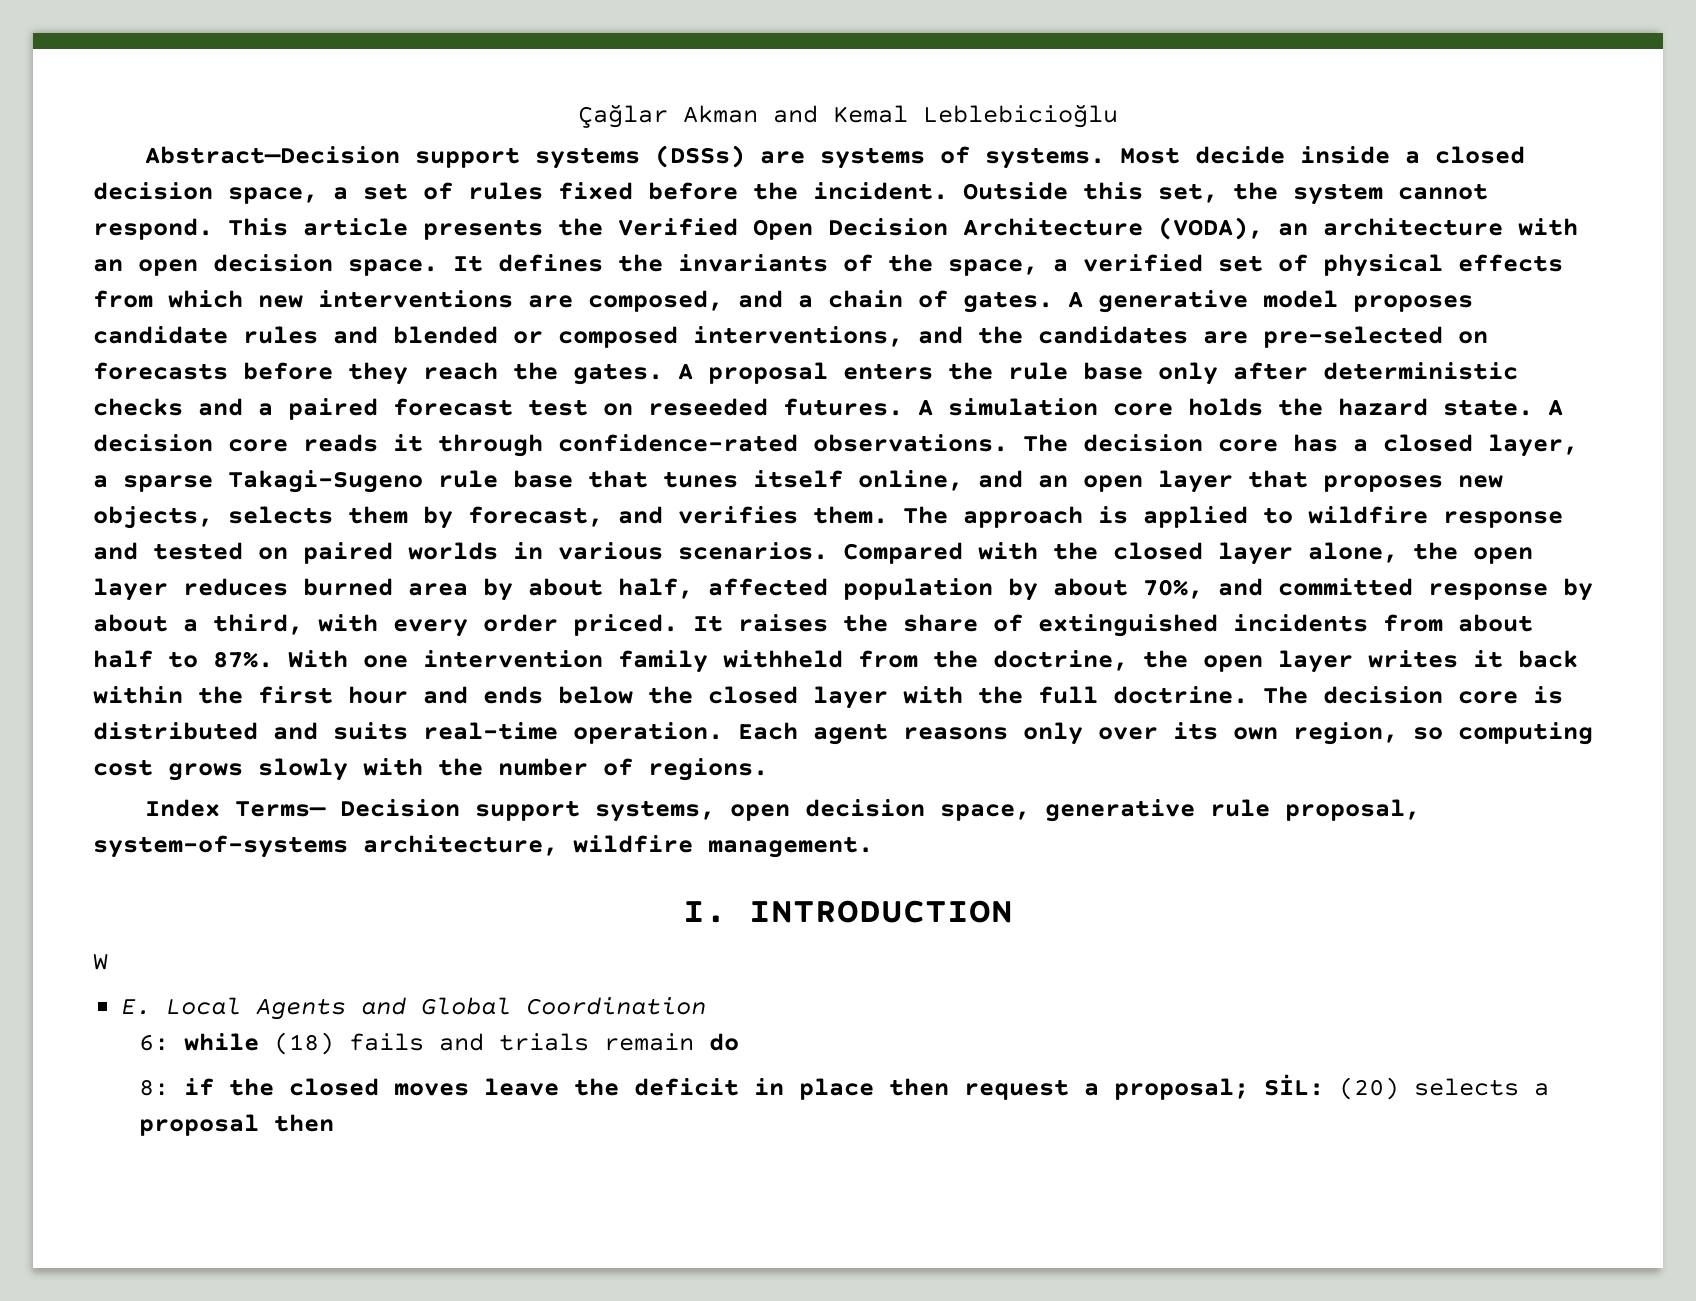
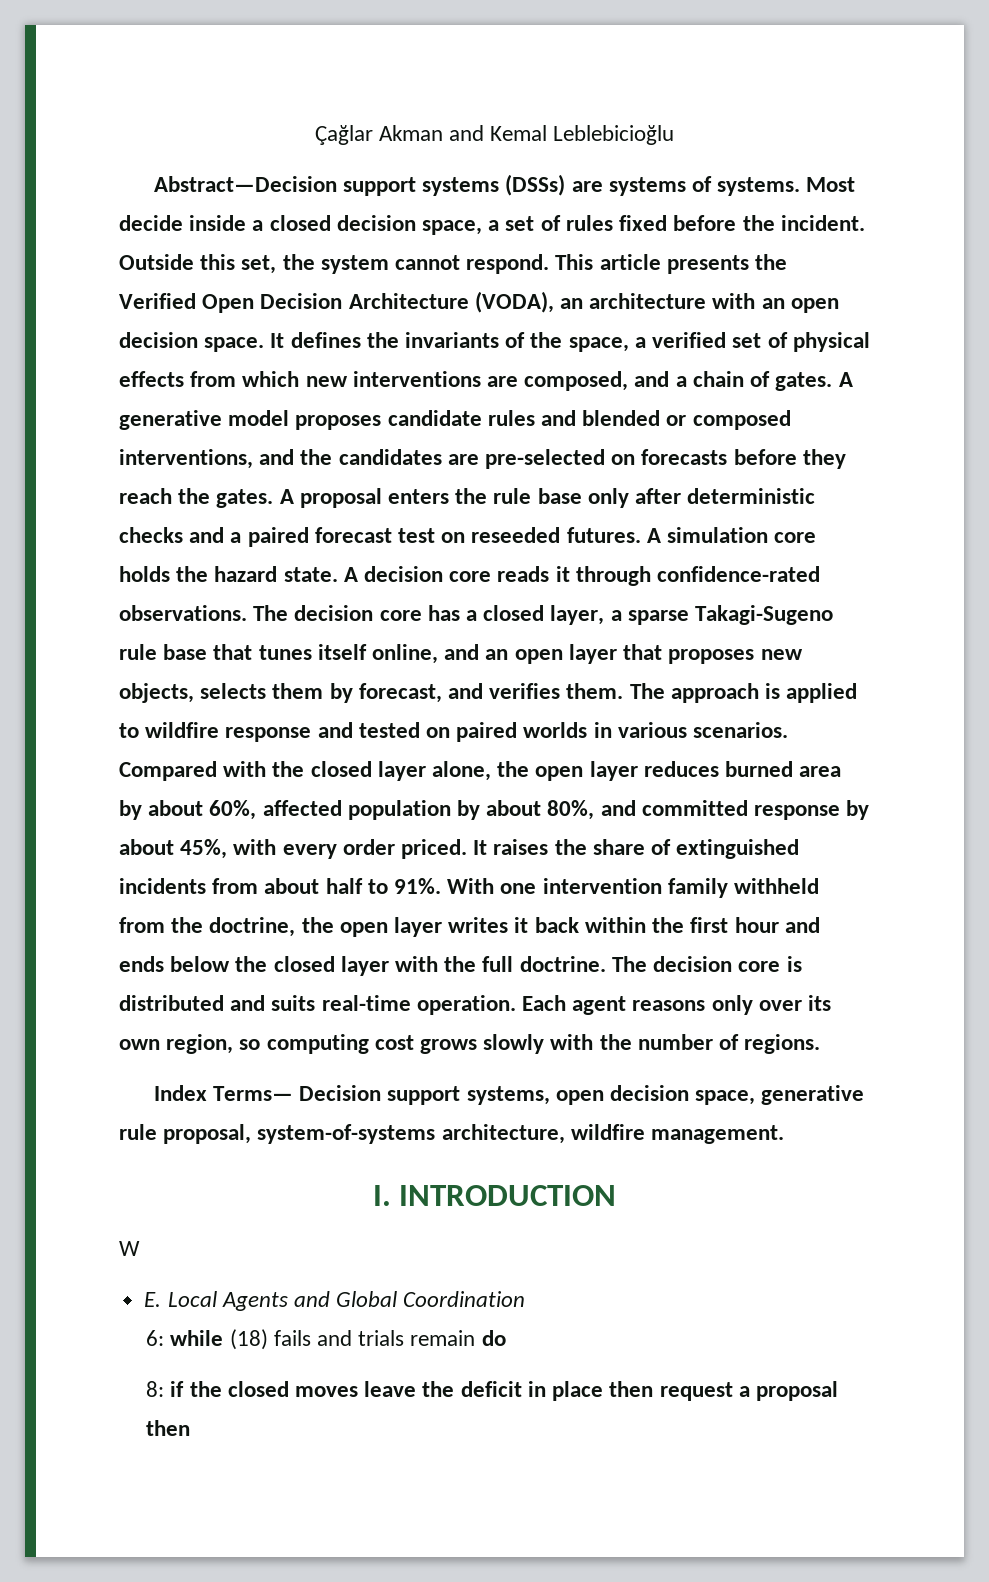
[618,578,693,599] half, -> [209,800,257,820] 60%,
[1143,579,1203,599] 70%, -> [547,800,595,820] 80%,
[183,614,303,635] a third, -> [180,839,228,859] 45%,
[213,651,273,668] 87%. -> [394,878,442,894] 91%.
[1114,1074,1550,1100] proposal; SİL: (20) selects a -> (750, 1391) none

